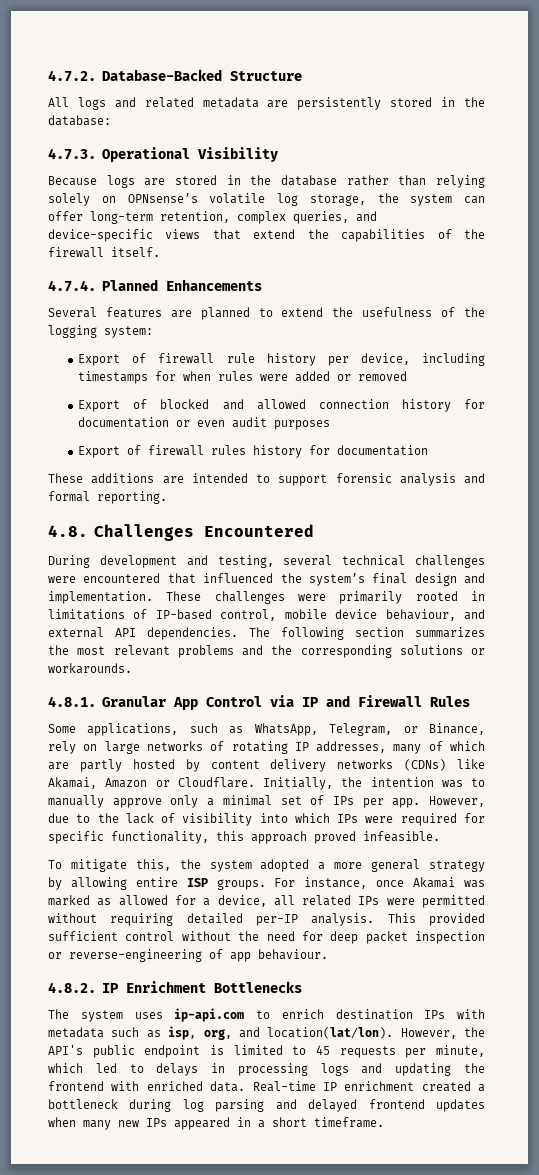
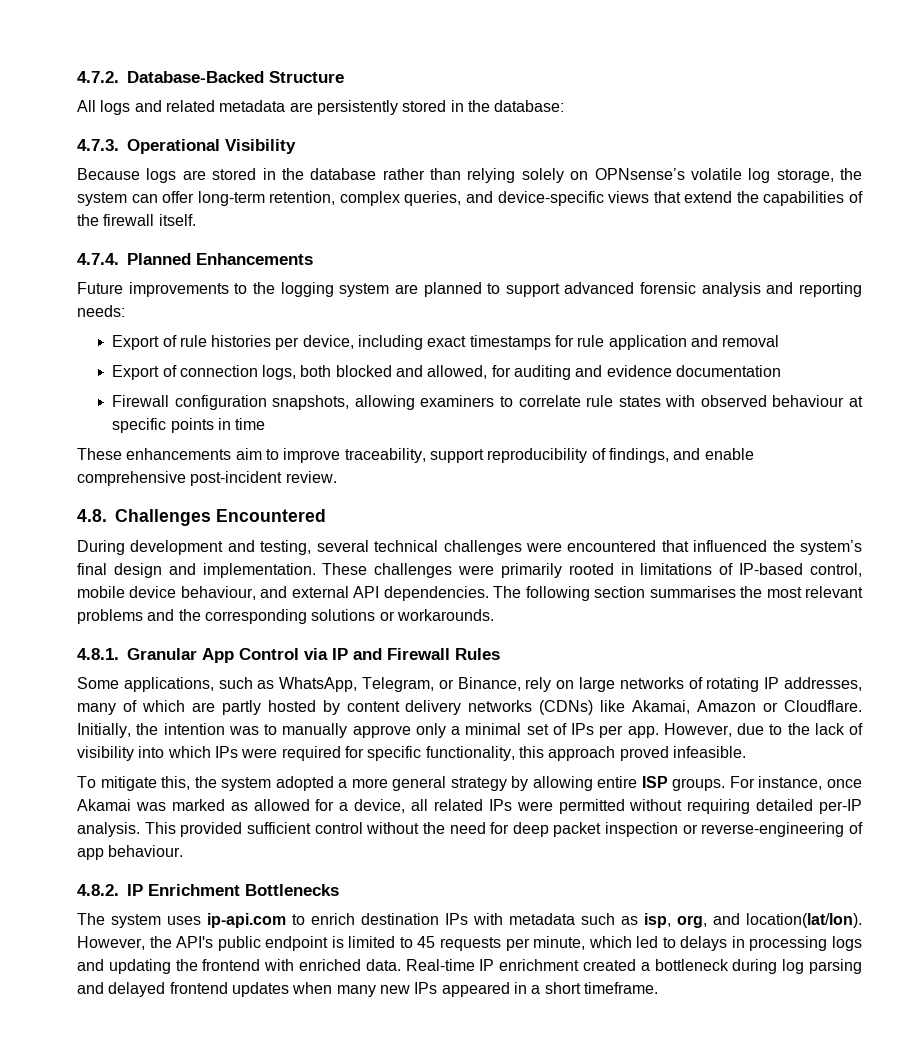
[48,307,486,320] [48,325,153,338] [78,353,316,366] Several features are planned to extend the usefulness of the logging system: // Export of firewall rule history -> [77,282,862,297] [77,305,125,317] [112,335,272,350] Future improvements to the logging system are planned to support advanced forensic analysis and reporting needs: // Export of rule histories
(485, 359) none -> [427,336,467,347] exact
[183,371,408,382] [78,399,485,412] [78,417,331,430] [78,445,429,458] [48,473,485,486] [48,491,167,504] when rules were added or removed // Export of blocked and allowed connection history for documentation or even audit purposes // Export of firewall rules history for documentation // These additions are intended to support forensic analysis and formal reporting. -> [577,335,780,350] [112,365,782,380] [112,395,864,410] [112,418,266,433] [77,448,754,463] [77,471,337,486] rule application and removal // Export of connection logs, both blocked and allowed, for auditing and evidence documentation // Firewall configuration snapshots, allowing examiners to correlate rule states with observed behaviour at specific points in time // These enhancements aim to improve traceability, support reproducibility of findings, and enable comprehensive post-incident review.
[415,627,485,638] summarizes -> [649,586,736,598] summarises

